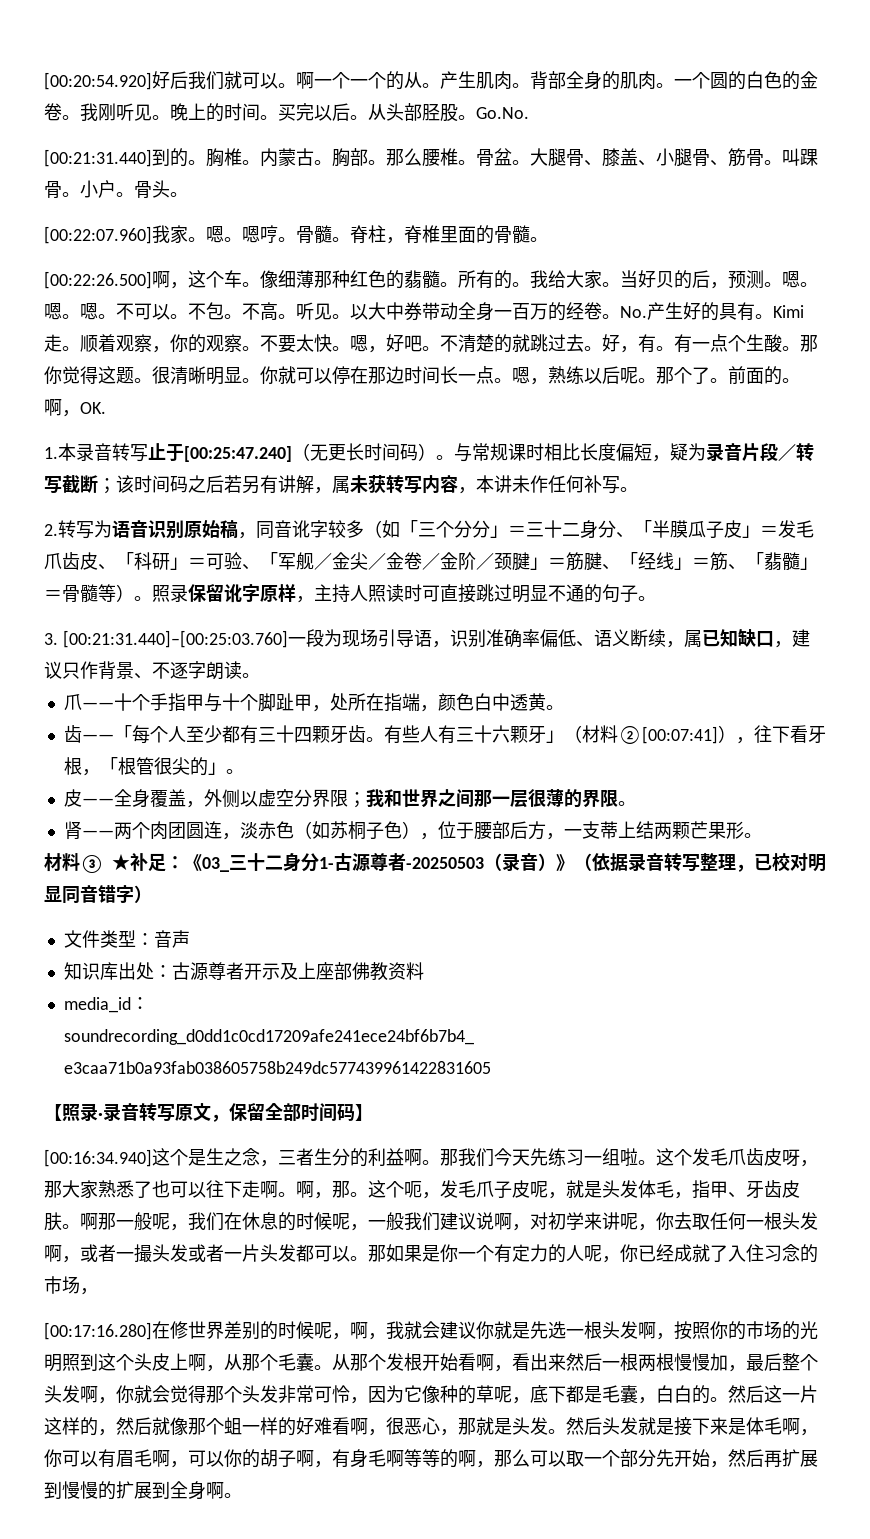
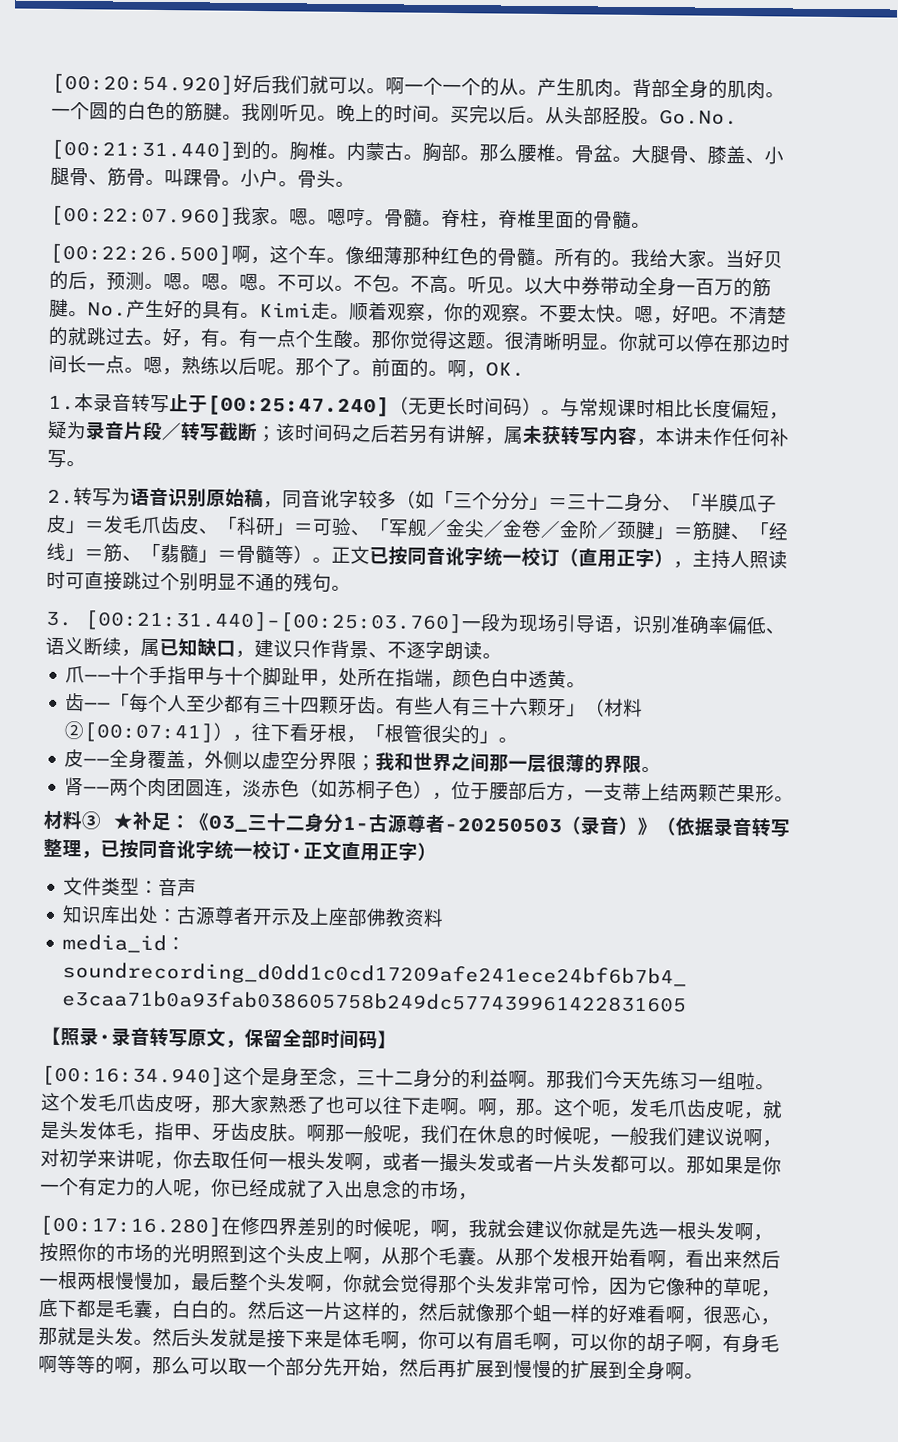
[800,71,818,89] [44,103,62,121] 金卷 -> [184,102,223,122] 筋腱
[404,270,422,288] 翡 -> [497,248,517,266] 骨
[566,302,602,320] 经卷 -> [752,278,772,298] [49,298,69,319] 筋腱
[152,584,296,603] 照录保留讹字原样 -> [331,545,674,568] 正文已按同音讹字统一校订（直用正字）
(512, 593) none -> [160,572,199,592] 个别
[602,584,638,603] 句子 -> [293,573,332,593] 残句
[772,853,826,872] [44,885,116,904] 校对明显同音错 -> [119,839,399,862] 按同音讹字统一校订·正文直用正
[206,1148,332,1167] 生之念，三者生 -> [280,1067,433,1088] 身至念，三十二身
[494,1181,512,1199] 子 -> [686,1099,707,1118] 齿
[746,1244,782,1262] 住习 -> [344,1179,383,1199] 出息
[188,1321,206,1339] 世 -> [259,1219,279,1236] 四

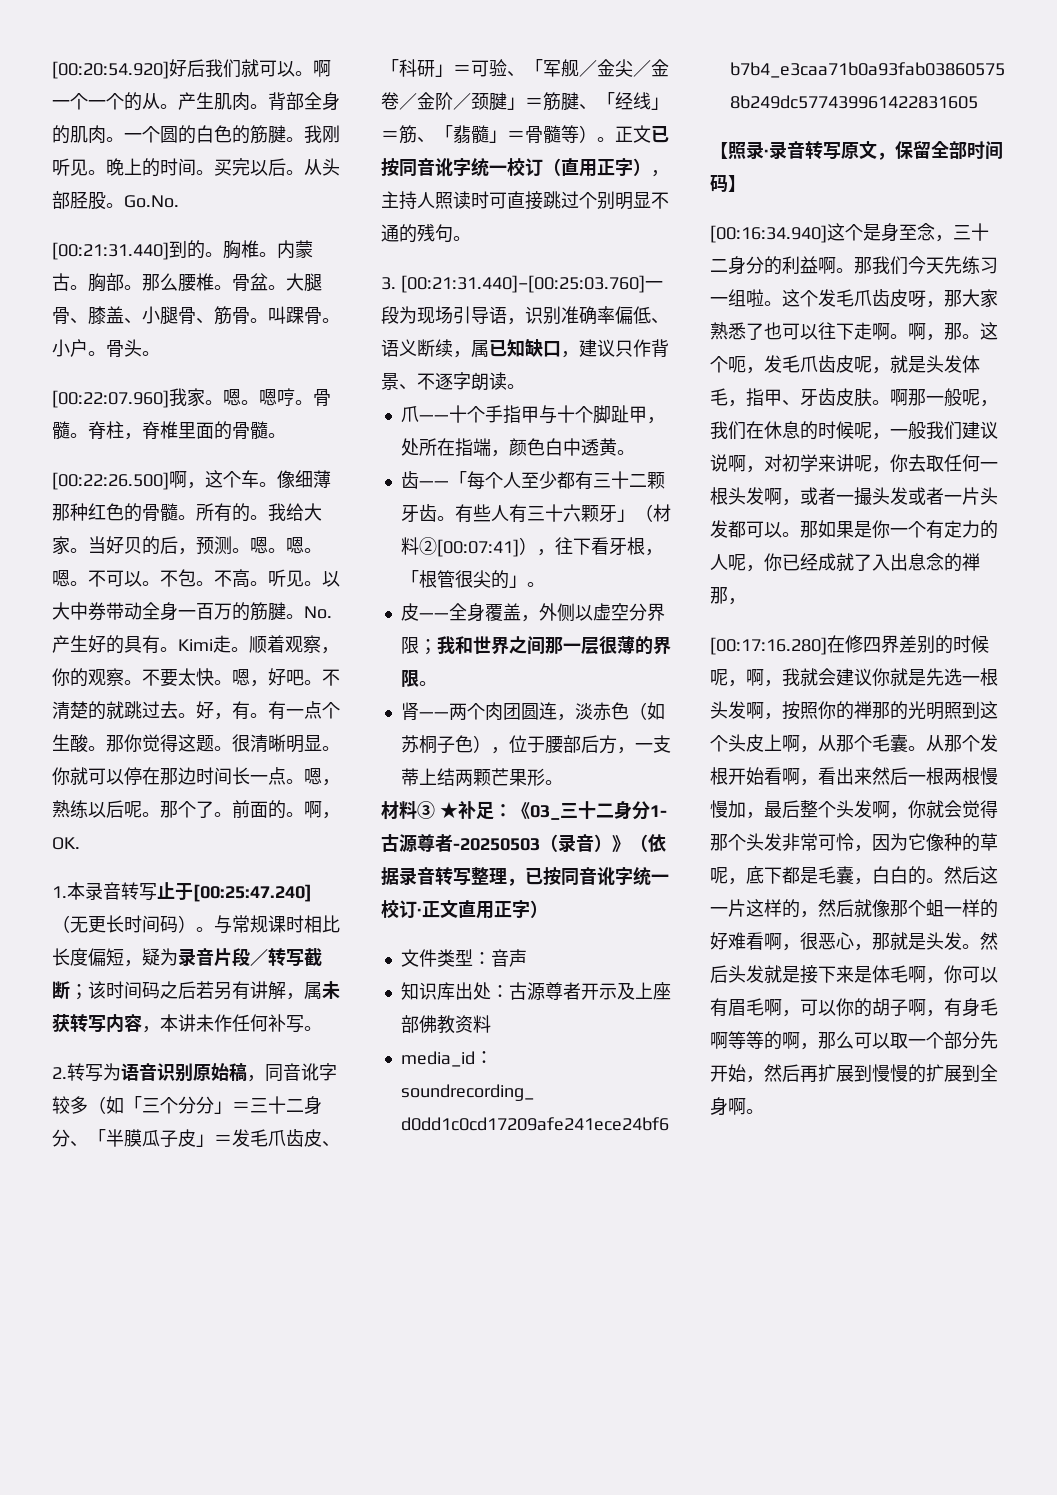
[300,697,321,714] 四 -> [628,474,647,487] 二
[420,1180,459,1200] 市场 -> [962,553,980,571] [710,586,728,604] 禅那
[115,1243,154,1262] 市场 -> [854,701,890,719] 禅那

